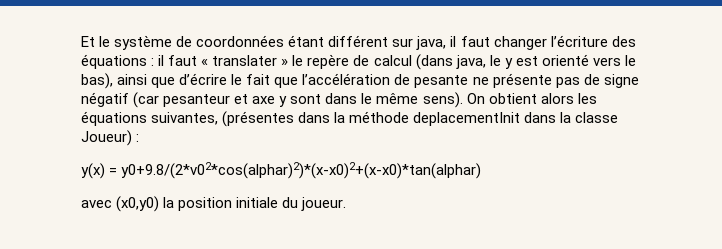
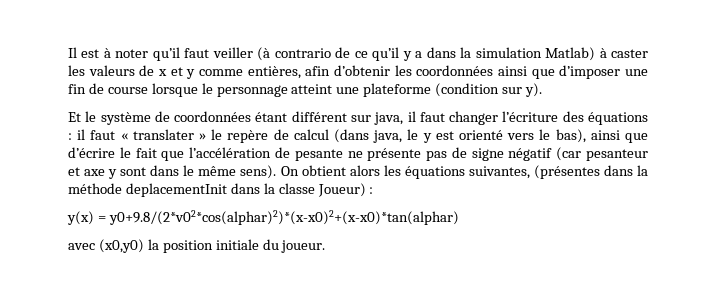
(81, 41) none -> [68,47,648,61] [68,65,649,79] [68,83,543,97] Il est à noter qu’il faut veiller (à contrario de ce qu’il y a dans la simulation Matlab) à caster les valeurs de x et y comme entières, afin d’obtenir les coordonnées ainsi que d’imposer une fin de course lorsque le personnage atteint une plateforme (condition sur y). //

